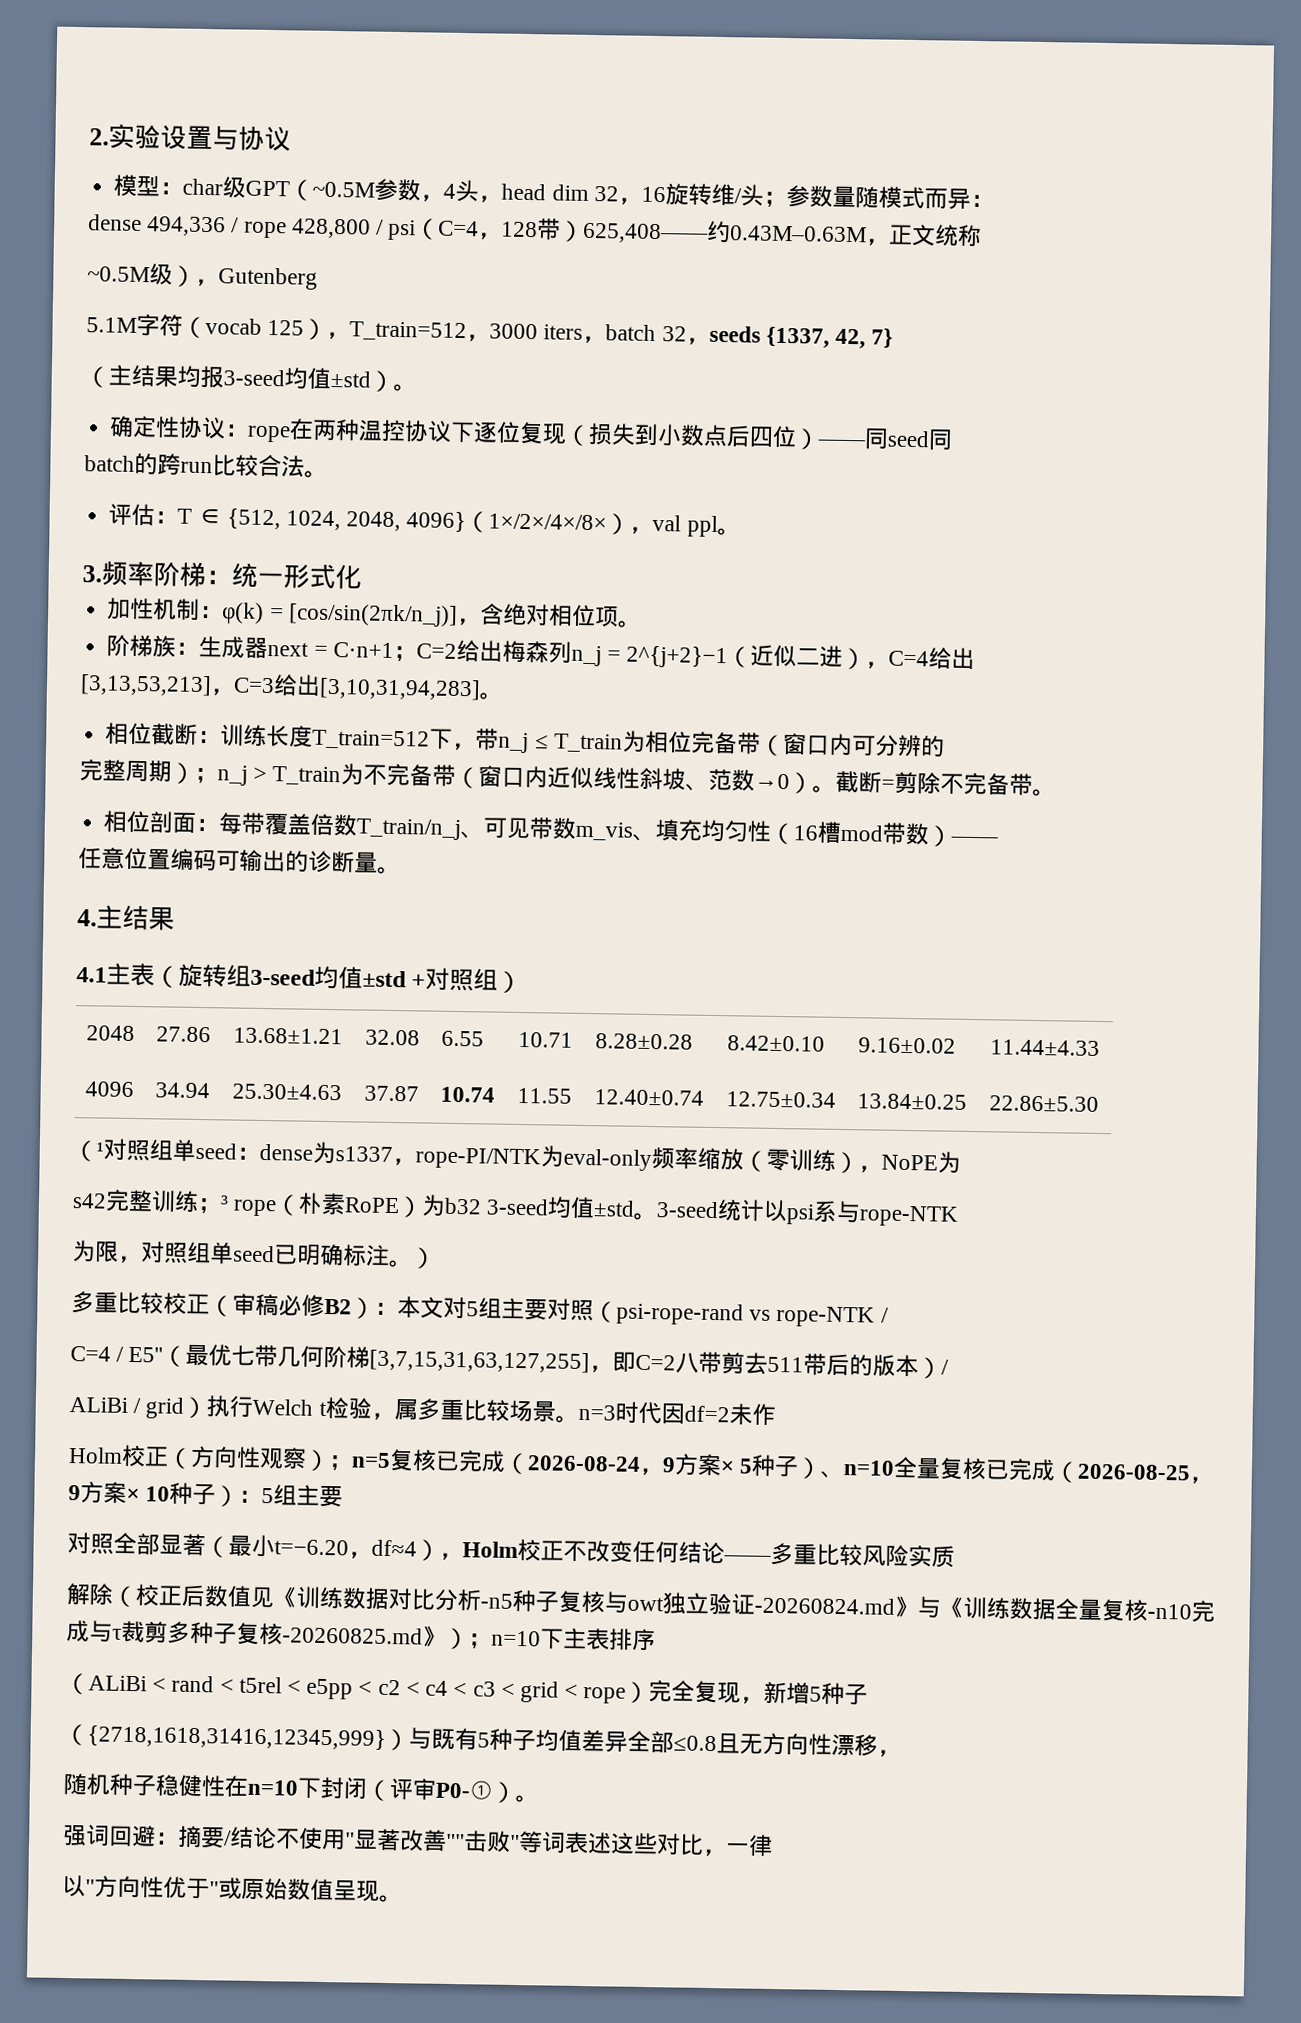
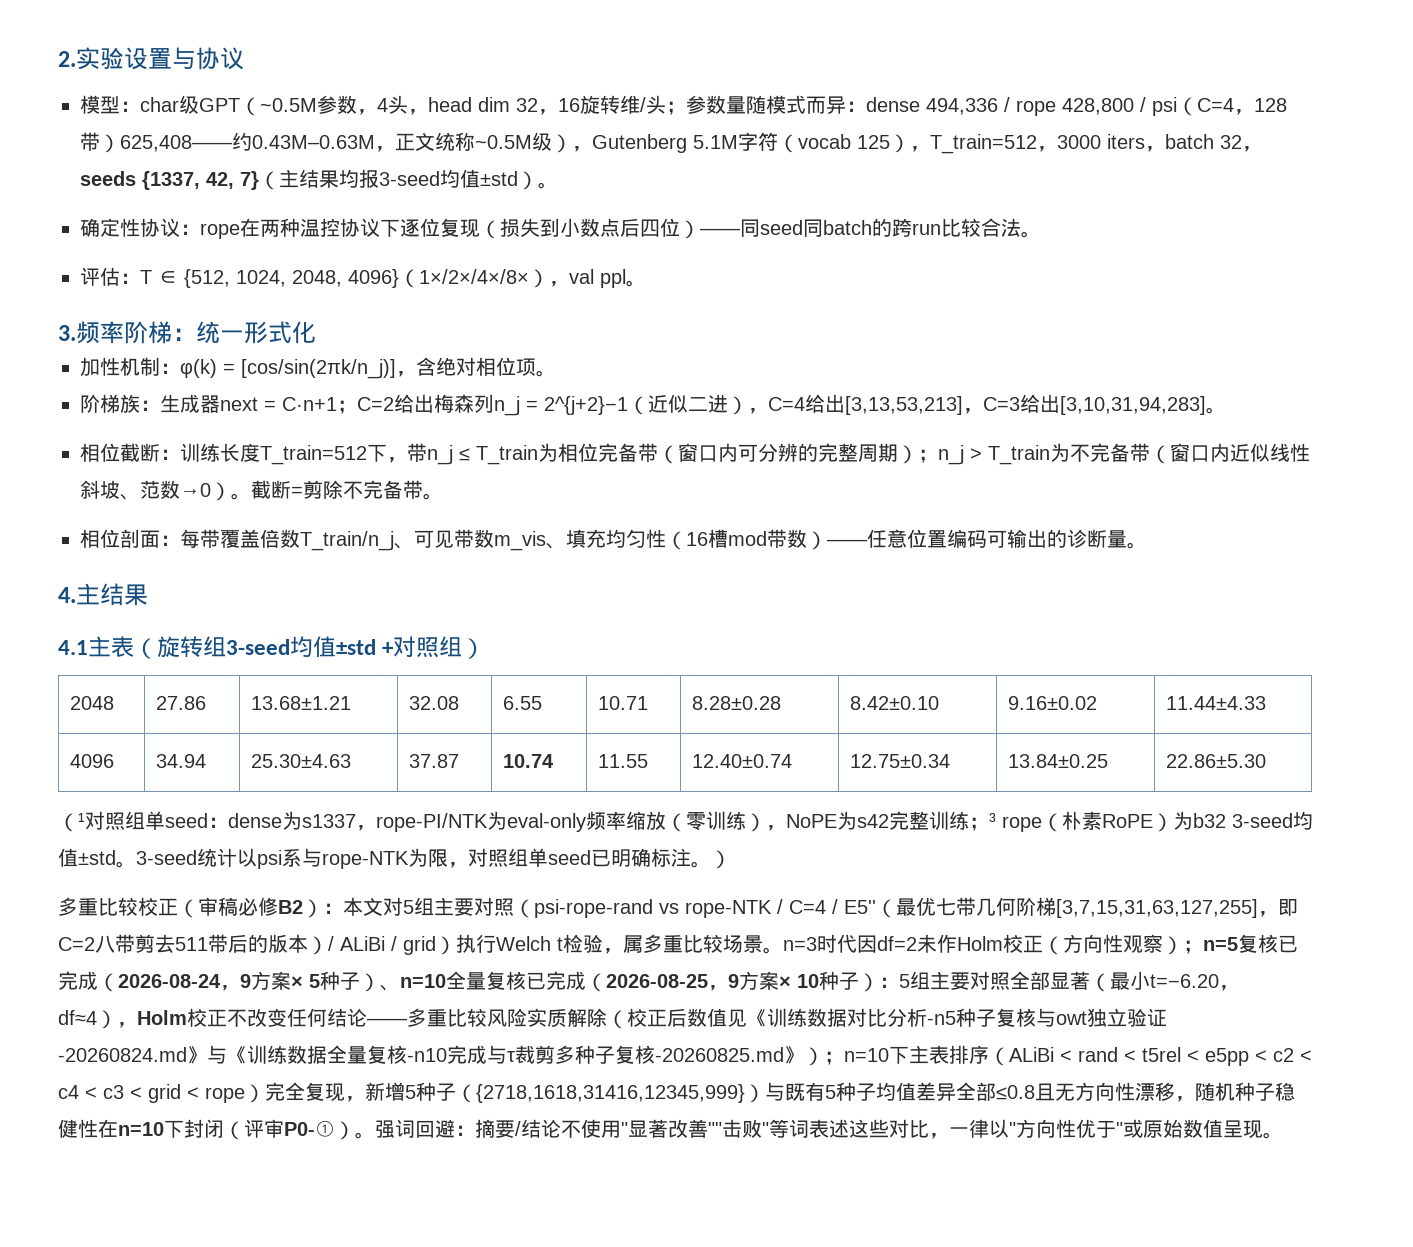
(994, 201) // -> (866, 106) none
(983, 236) // -> (475, 141) none
(318, 278) // -> (687, 143) none
(894, 338) // -> (259, 180) none
(954, 440) // -> (823, 228) none
(976, 659) // -> (845, 403) none
(945, 746) // -> (818, 452) none
(1000, 840) // -> (867, 542) none
(961, 1162) // -> (857, 820) none
(960, 1216) // -> (409, 860) none
(889, 1315) // -> (783, 906) none
(950, 1367) // -> (334, 943) none
(776, 1414) // -> (957, 943) none
(344, 1496) // -> (970, 981) none
(955, 1556) // -> (567, 1017) none
(656, 1640) // -> (989, 1054) none
(869, 1695) // -> (456, 1092) none
(901, 1753) // -> (1195, 1099) none
(539, 1799) // -> (375, 1135) none
(773, 1845) // -> (989, 1128) none

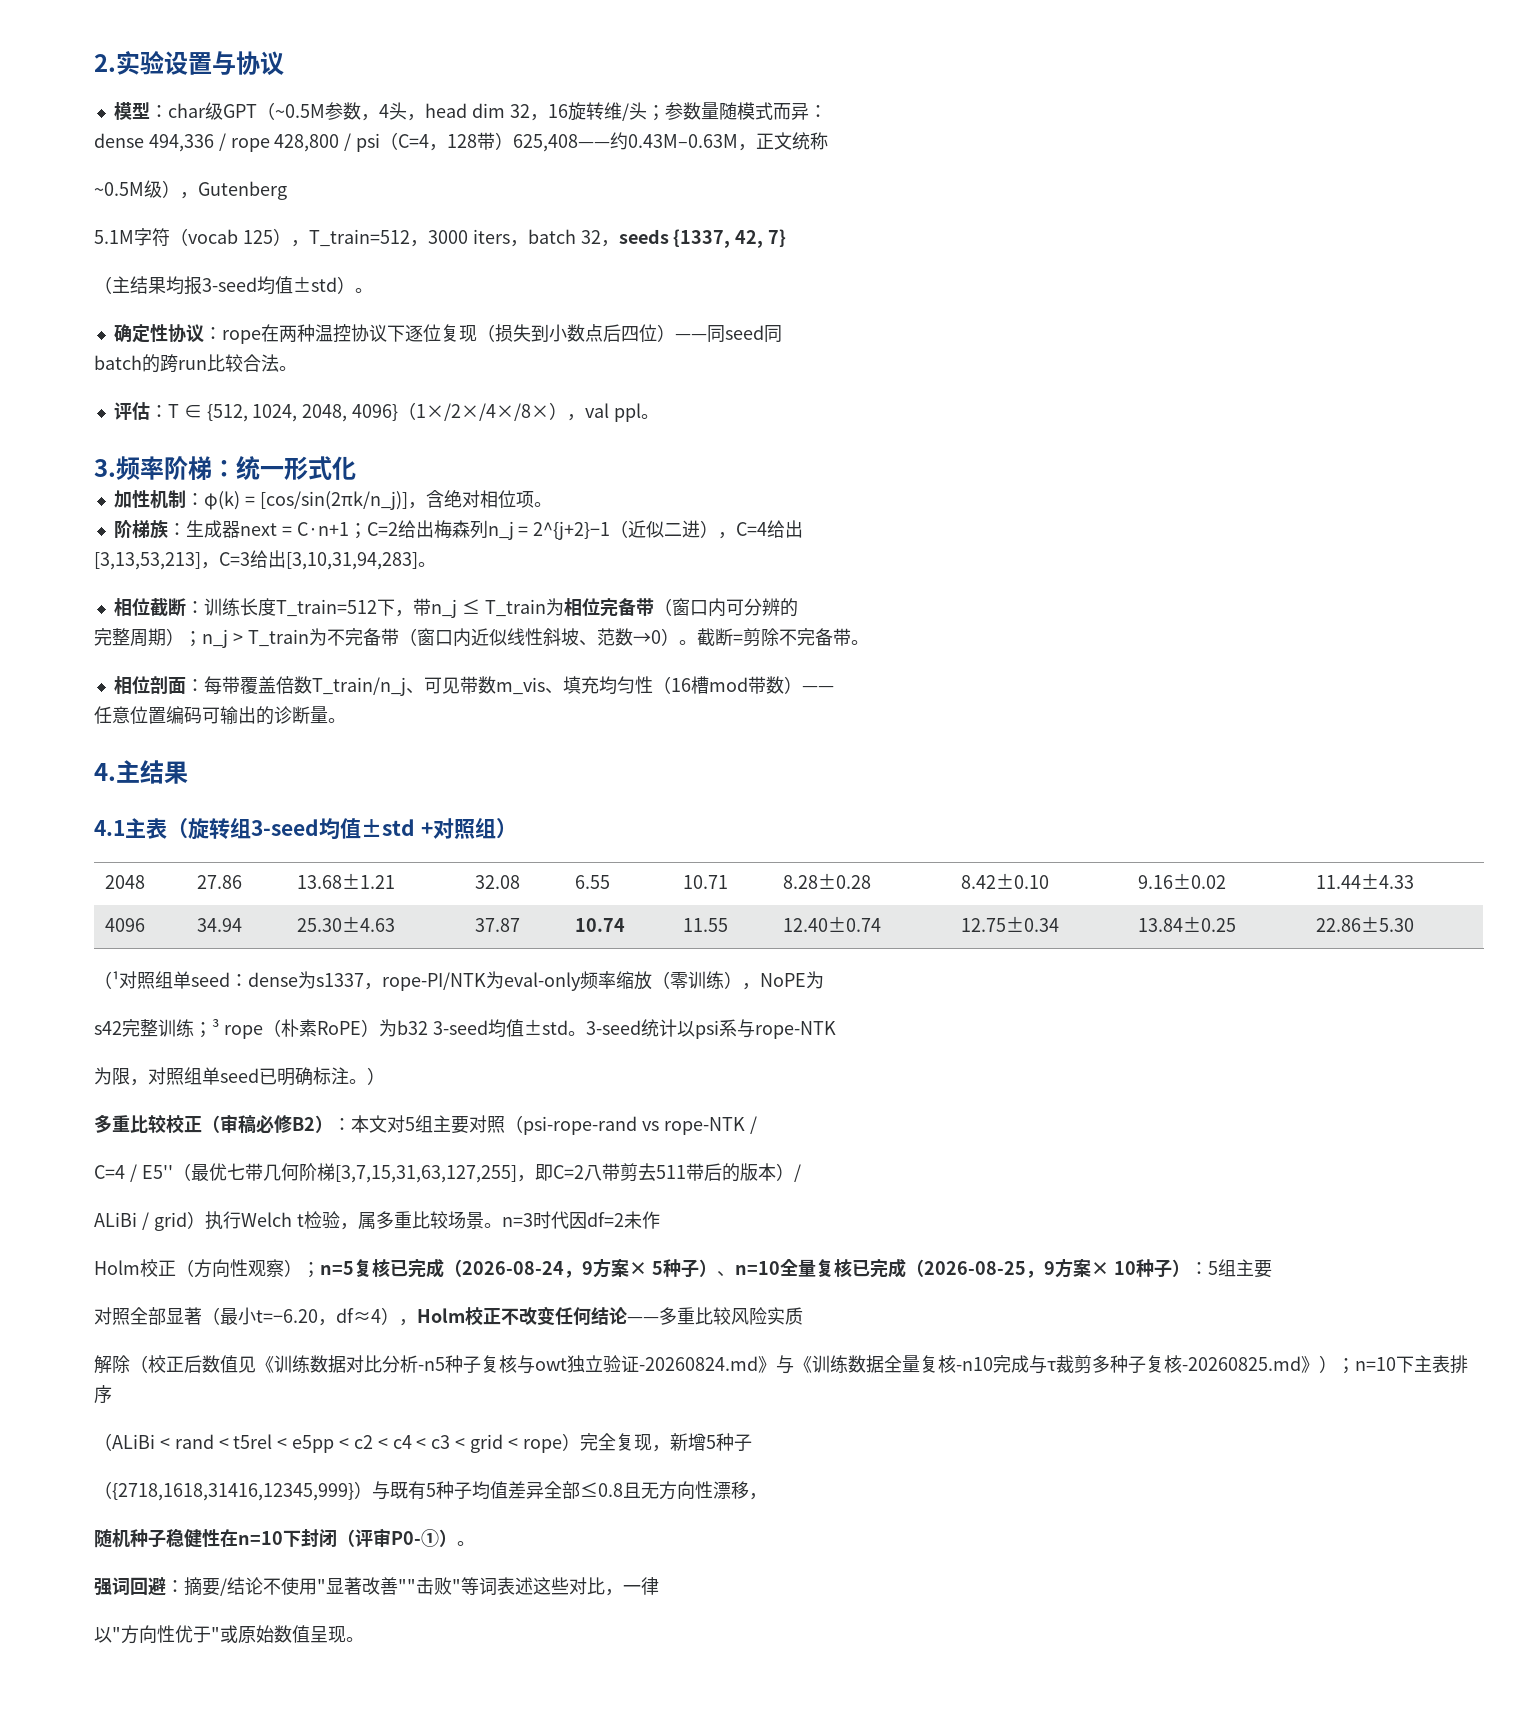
(866, 106) none -> (827, 111) //
(475, 141) none -> (829, 141) //
(687, 143) none -> (287, 190) //
(259, 180) none -> (787, 238) //
(823, 228) none -> (782, 334) //
(845, 403) none -> (804, 529) //
(818, 452) none -> (798, 607) //
(867, 542) none -> (834, 689) //
(857, 820) none -> (824, 980) //
(409, 860) none -> (836, 1030) //
(783, 906) none -> (757, 1125) //
(334, 943) none -> (801, 1173) //
(957, 943) none -> (660, 1220) //
(970, 981) none -> (1272, 1269) //
(567, 1017) none -> (803, 1316) //
(989, 1054) none -> (112, 1394) //
(456, 1092) none -> (752, 1443) //
(1195, 1099) none -> (767, 1496) //
(375, 1135) none -> (475, 1543) //
(989, 1128) none -> (659, 1586) //

